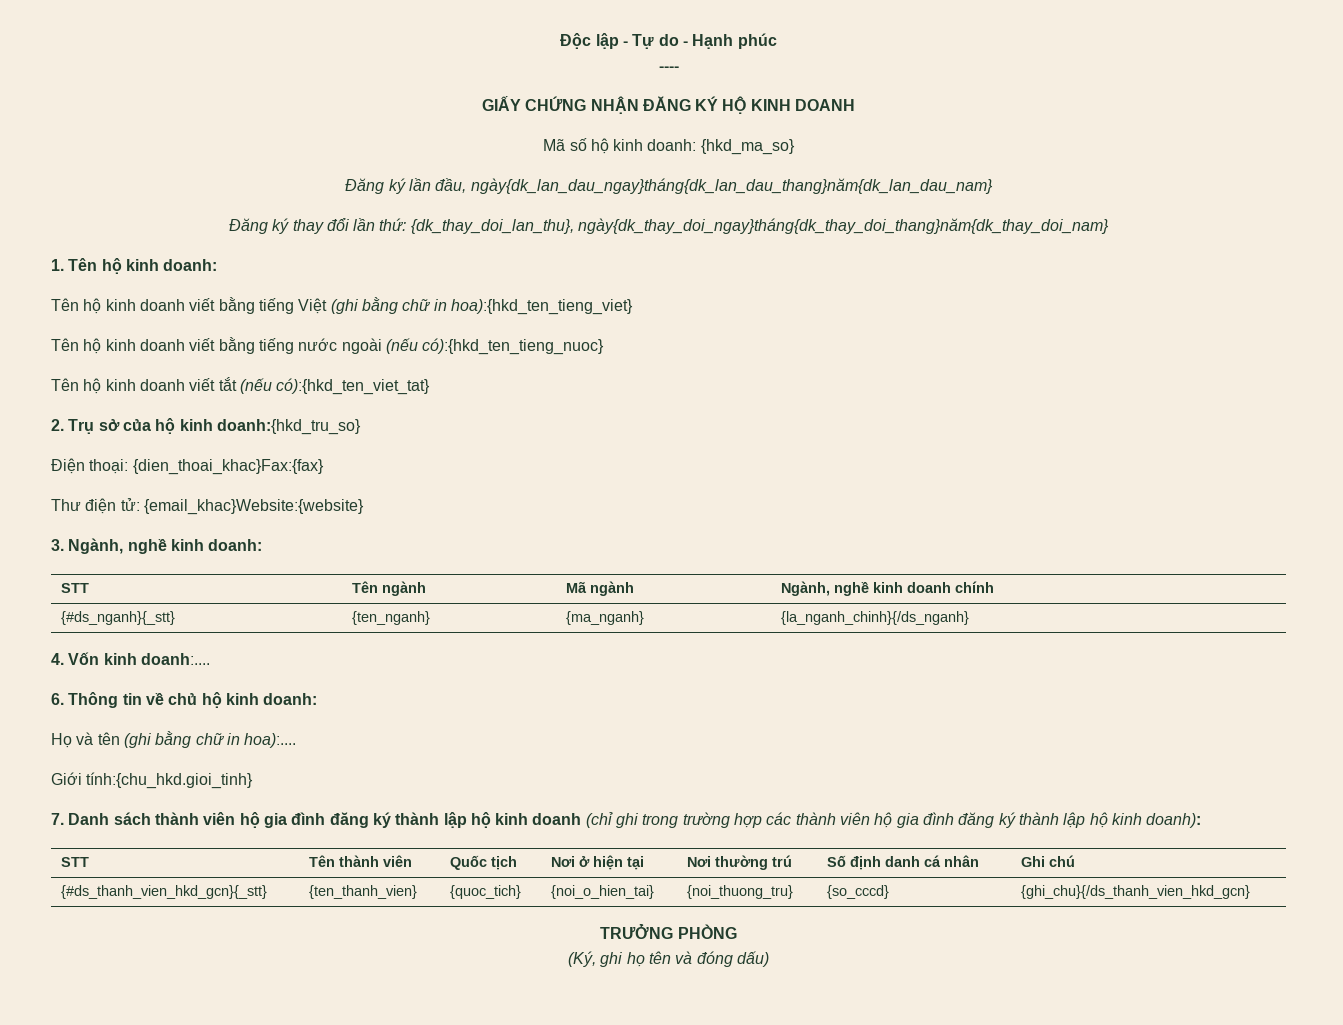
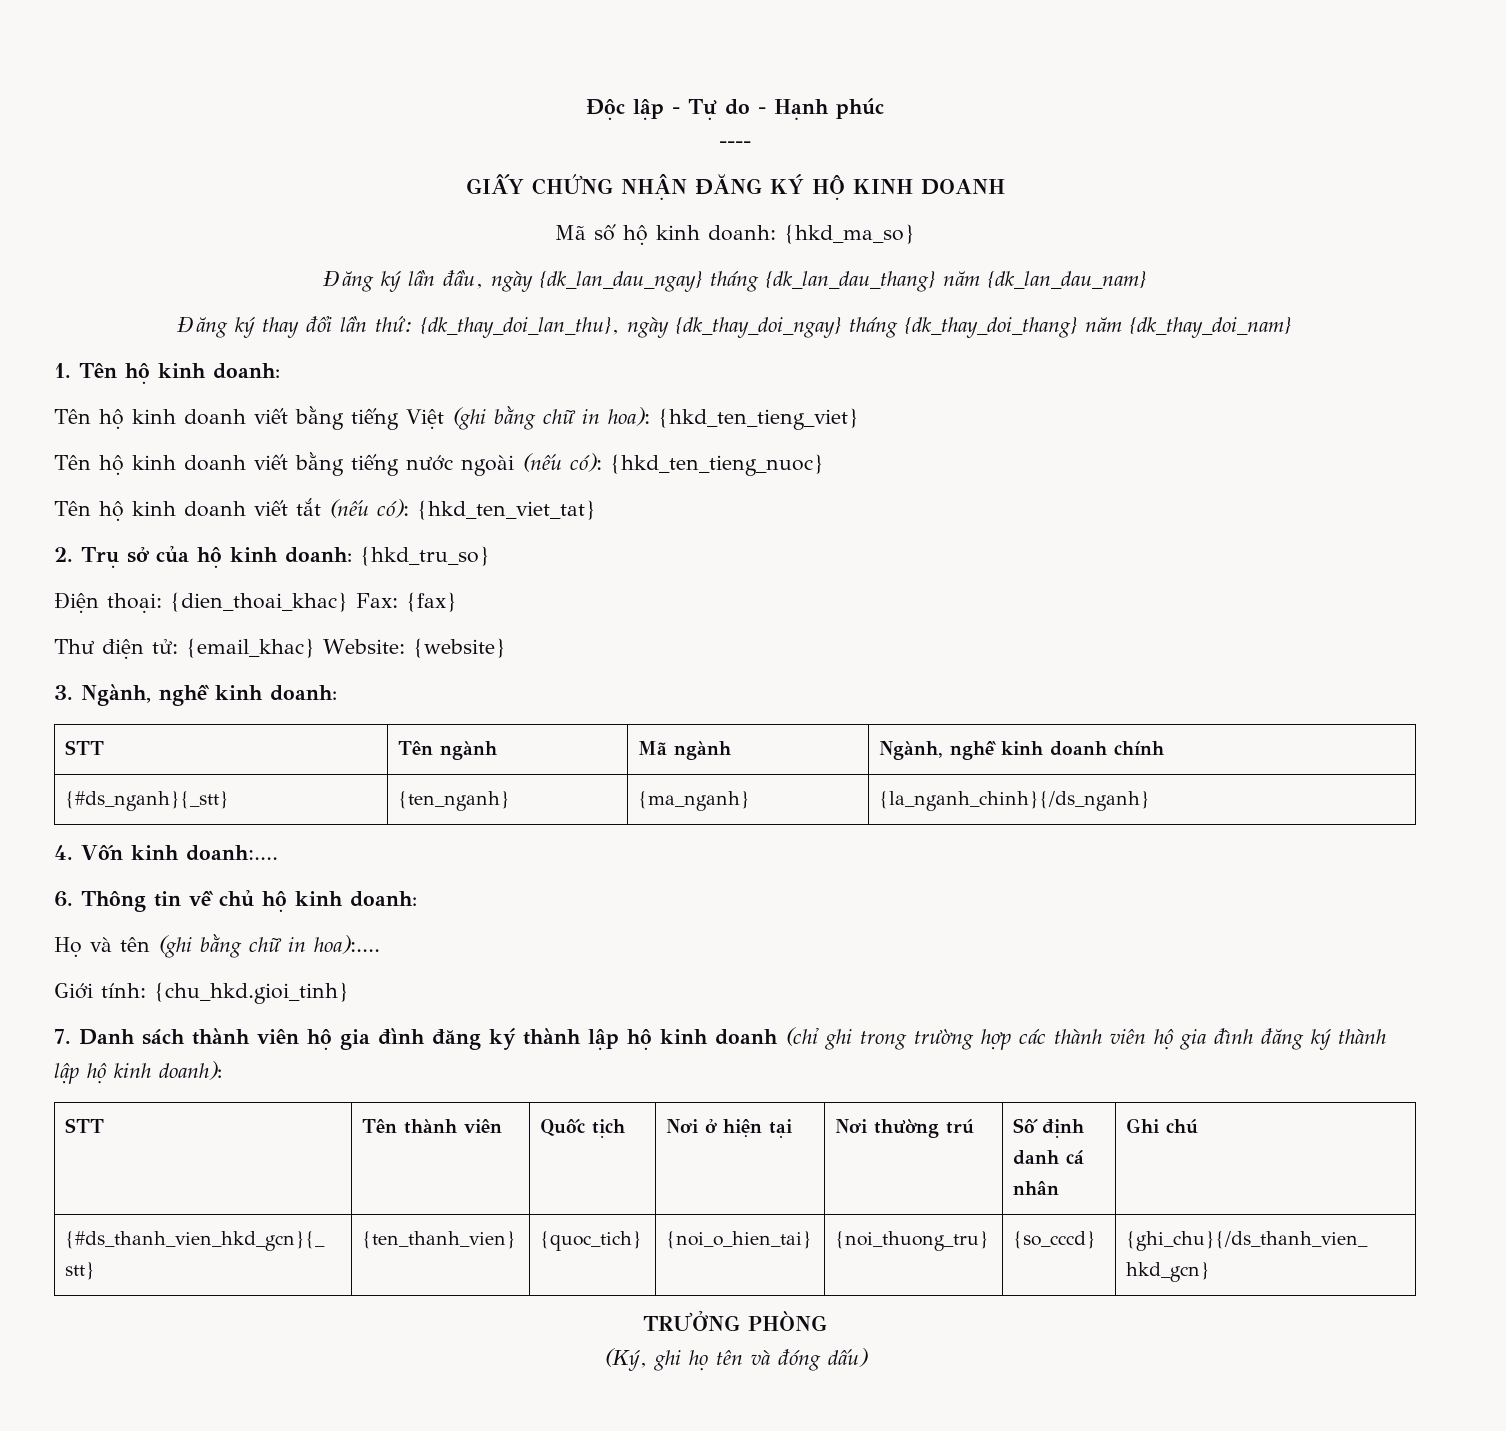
[470,178,993,194] ngày{dk_lan_dau_ngay}tháng{dk_lan_dau_thang}năm{dk_lan_dau_nam} -> [490,271,1146,292] ngày {dk_lan_dau_ngay} tháng {dk_lan_dau_thang} năm {dk_lan_dau_nam}
[578,218,1110,234] ngày{dk_thay_doi_ngay}tháng{dk_thay_doi_thang}năm{dk_thay_doi_nam} -> [627,317,1291,338] ngày {dk_thay_doi_ngay} tháng {dk_thay_doi_thang} năm {dk_thay_doi_nam}
[450,299,633,315] hoa):{hkd_ten_tieng_viet} -> [607,407,859,430] hoa): {hkd_ten_tieng_viet}
[422,338,605,355] có):{hkd_ten_tieng_nuoc} -> [570,453,824,476] có): {hkd_ten_tieng_nuoc}
[276,378,431,395] có):{hkd_ten_viet_tat} -> [377,499,596,520] có): {hkd_ten_viet_tat}
[216,419,361,435] doanh:{hkd_tru_so} -> [284,546,490,566] doanh: {hkd_tru_so}
[132,459,324,475] {dien_thoai_khac}Fax:{fax} -> [170,592,457,612] {dien_thoai_khac} Fax: {fax}
[143,499,364,515] {email_khac}Website:{website} -> [186,638,506,658] {email_khac} Website: {website}
[86,772,254,789] tính:{chu_hkd.gioi_tinh} -> [101,982,349,1004] tính: {chu_hkd.gioi_tinh}

